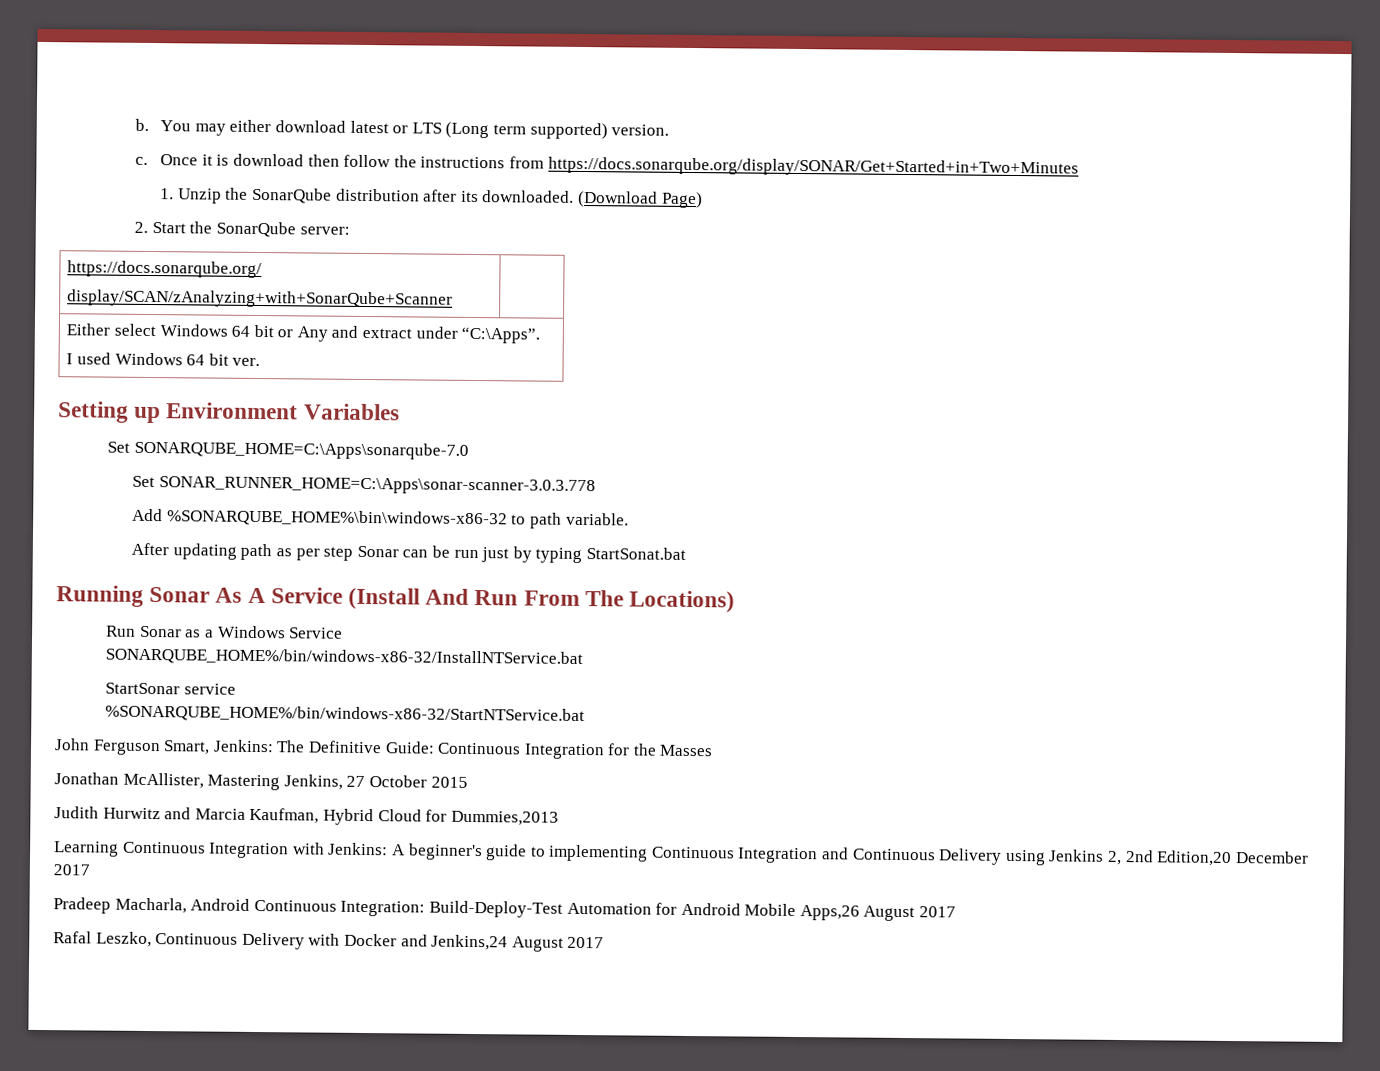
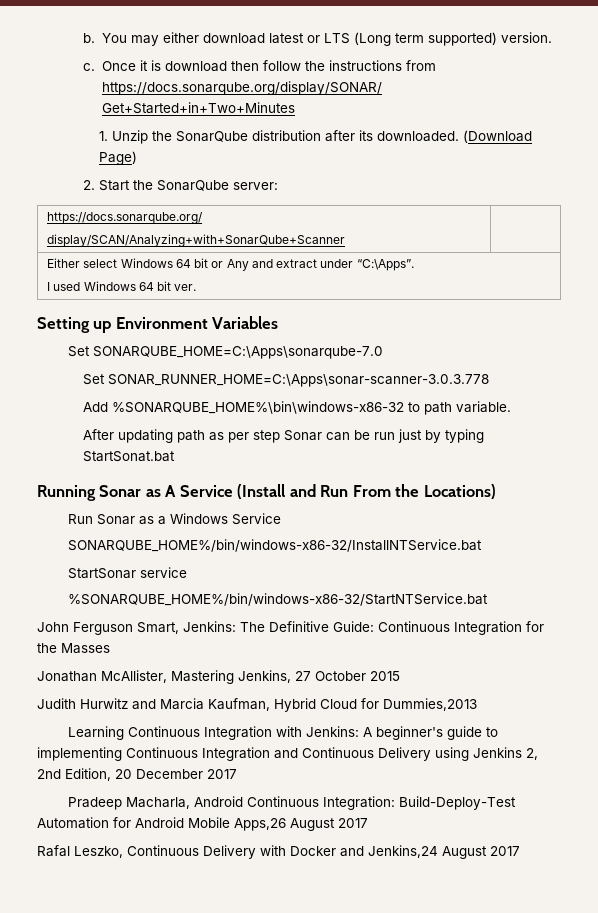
[67,289,454,309] display/SCAN/zAnalyzing+with+SonarQube+Scanner -> [47,234,346,247] display/SCAN/Analyzing+with+SonarQube+Scanner
[215,587,243,603] As -> [145,489,161,497] as
[425,588,470,605] And -> [289,484,316,497] and
[584,590,624,607] The -> [395,484,420,497] the
[1156,850,1233,867] Edition,20 -> [65,768,132,781] Edition, 20

